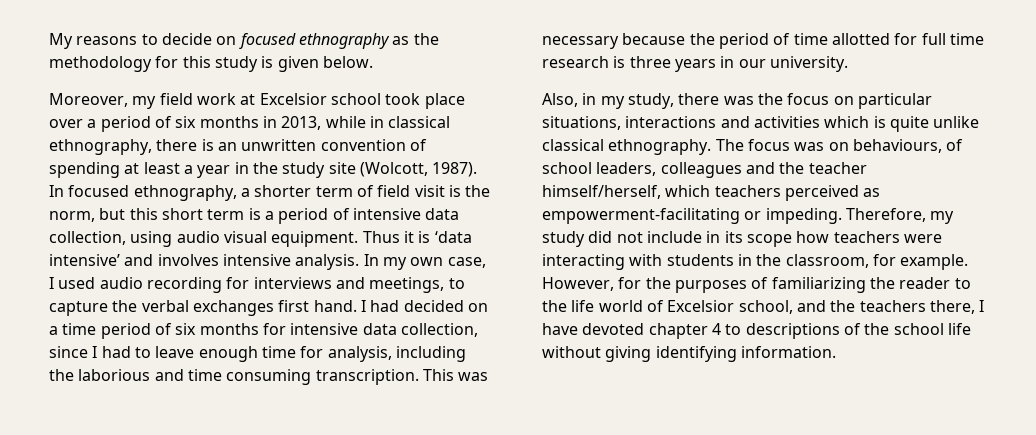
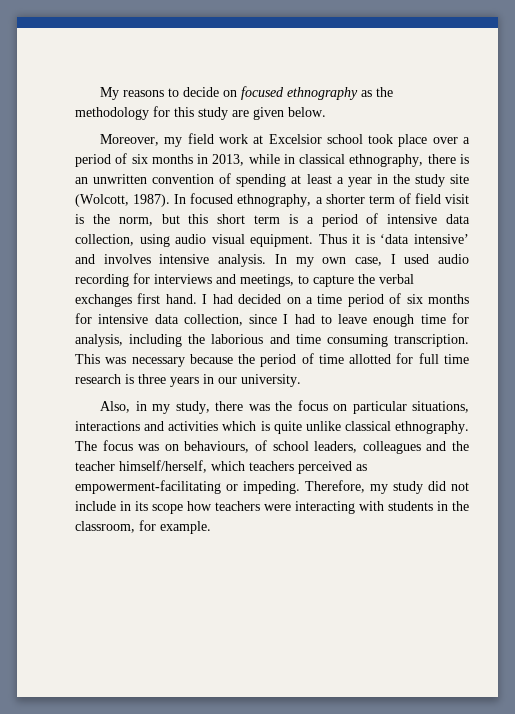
[261,56,274,68] is -> [232,110,249,117] are
[542,277,971,293] [542,300,985,314] [542,323,971,339] [542,346,836,362] However, for the purposes of familiarizing the reader to the life world of Excelsior school, and the teachers there, I have devoted chapter 4 to descriptions of the school life without giving identifying information. -> (211, 527) none

